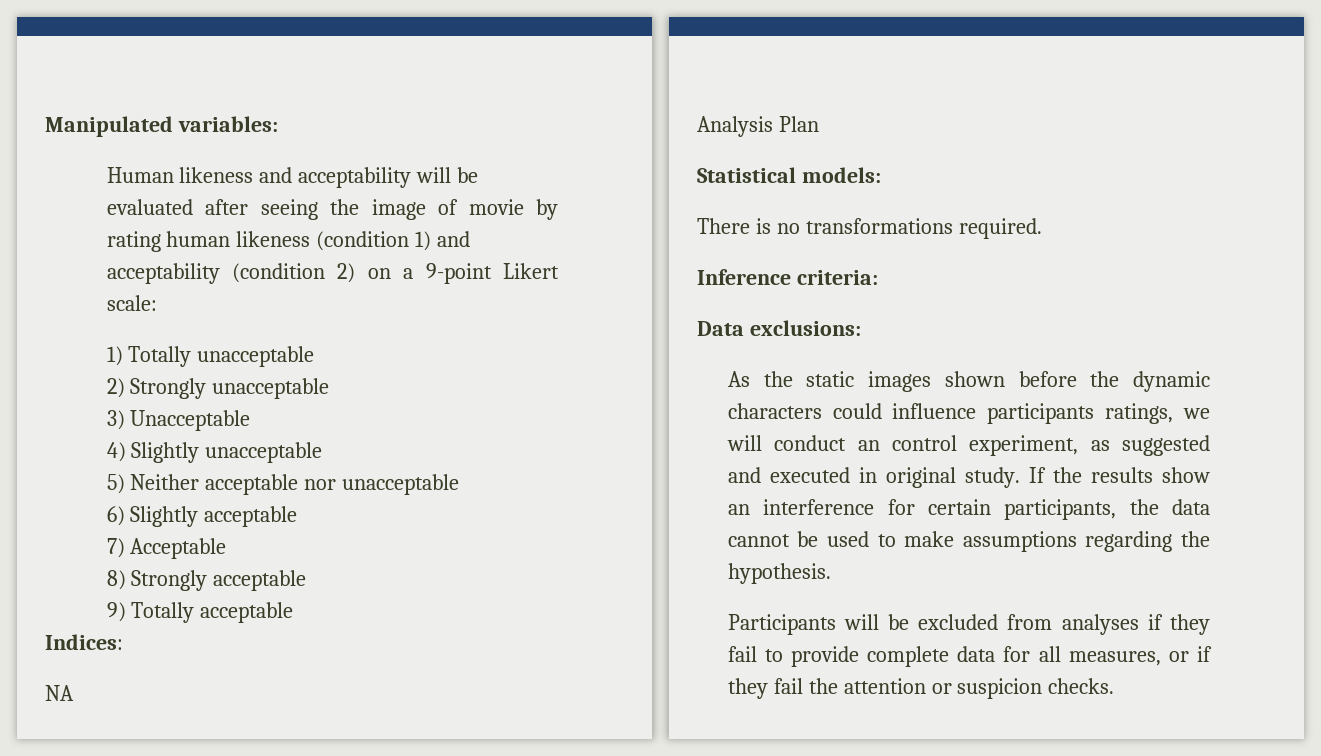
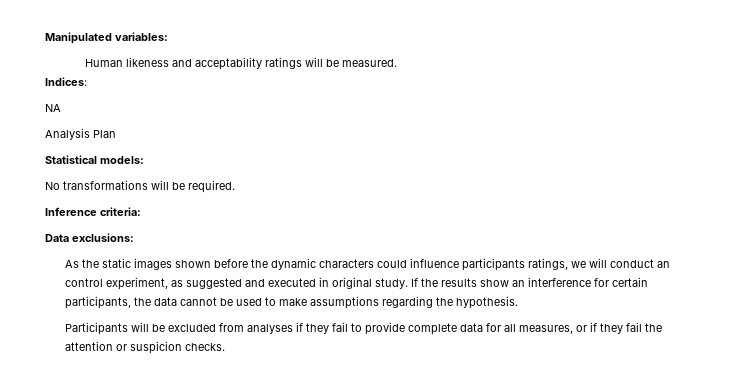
[416,167,479,183] [106,199,558,220] [106,231,471,252] [106,263,559,284] [106,295,157,311] [106,346,315,367] [106,378,330,399] [106,410,251,431] [106,442,323,463] [106,474,460,495] [106,506,298,527] [106,538,227,559] [106,570,307,591] [106,602,294,623] will be evaluated after seeing the image of movie by rating human likeness (condition 1) and acceptability (condition 2) on a 9-point Likert scale: // 1) Totally unacceptable // 2) Strongly unacceptable // 3) Unacceptable // 4) Slightly unacceptable // 5) Neither acceptable nor unacceptable // 6) Slightly acceptable // 7) Acceptable // 8) Strongly acceptable // 9) Totally acceptable -> [265,57,398,69] ratings will be measured.
[697,218,953,234] There is no transformations -> [45,180,185,190] No transformations will be

